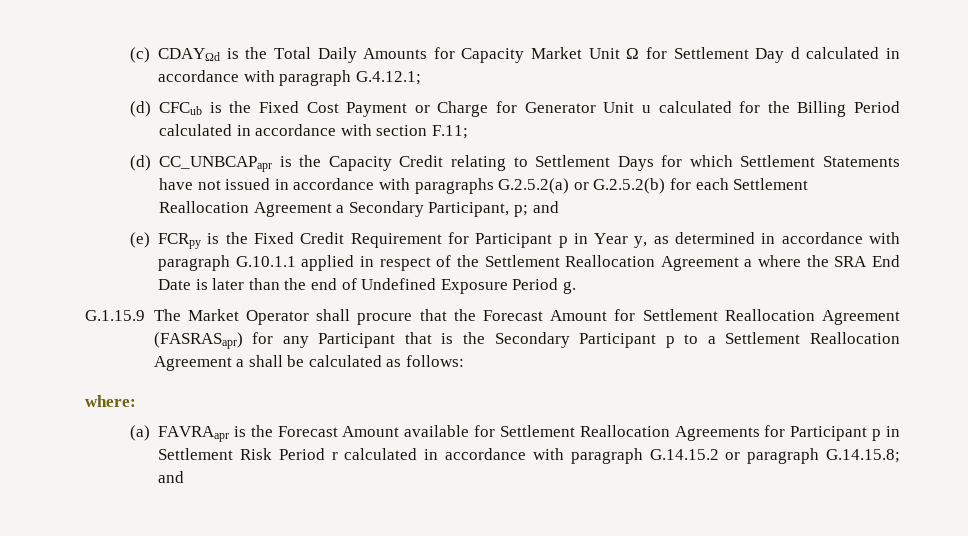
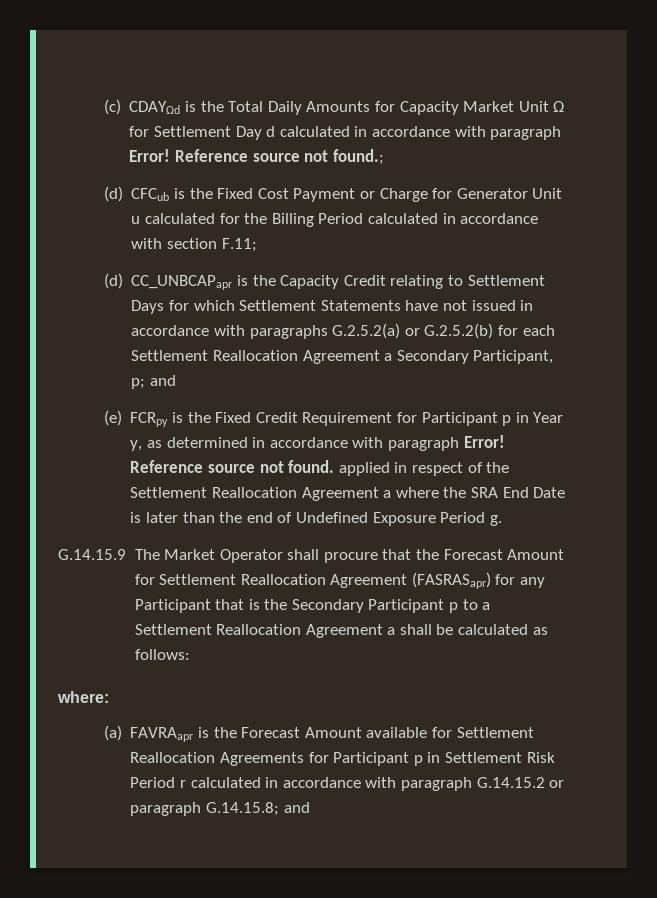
[355,71,421,85] G.4.12.1; -> [129,149,384,165] Error! Reference source not found.;
[235,256,296,267] G.10.1.1 -> [463,435,505,448] [130,460,335,473] Error! Reference source not found.
[85,310,145,321] G.1.15.9 -> [58,549,126,560] G.14.15.9

